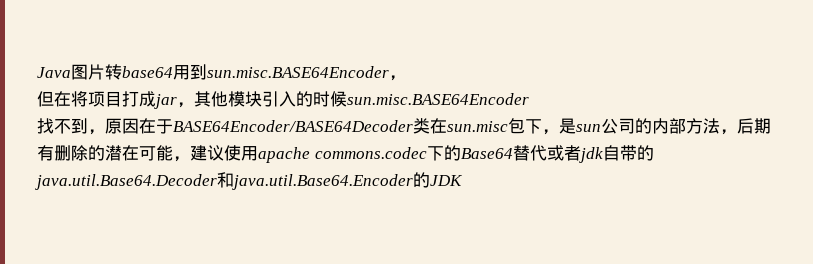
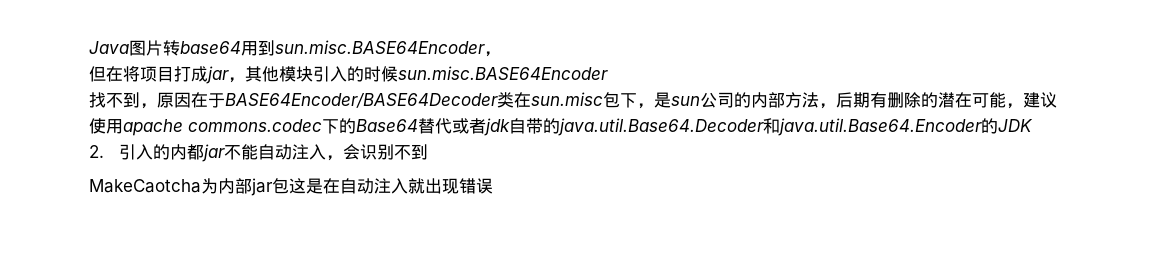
(463, 180) none -> [89,144,429,162] [89,178,493,196] // 2.引入的内都jar不能自动注入，会识别不到 // MakeCaotcha为内部jar包这是在自动注入就出现错误

